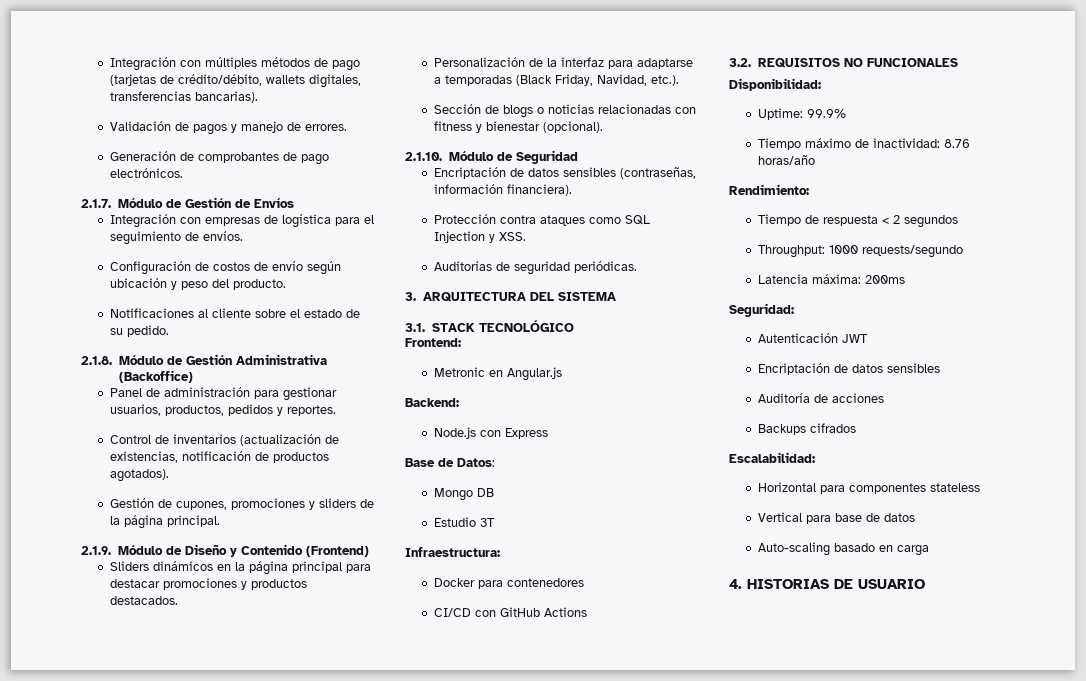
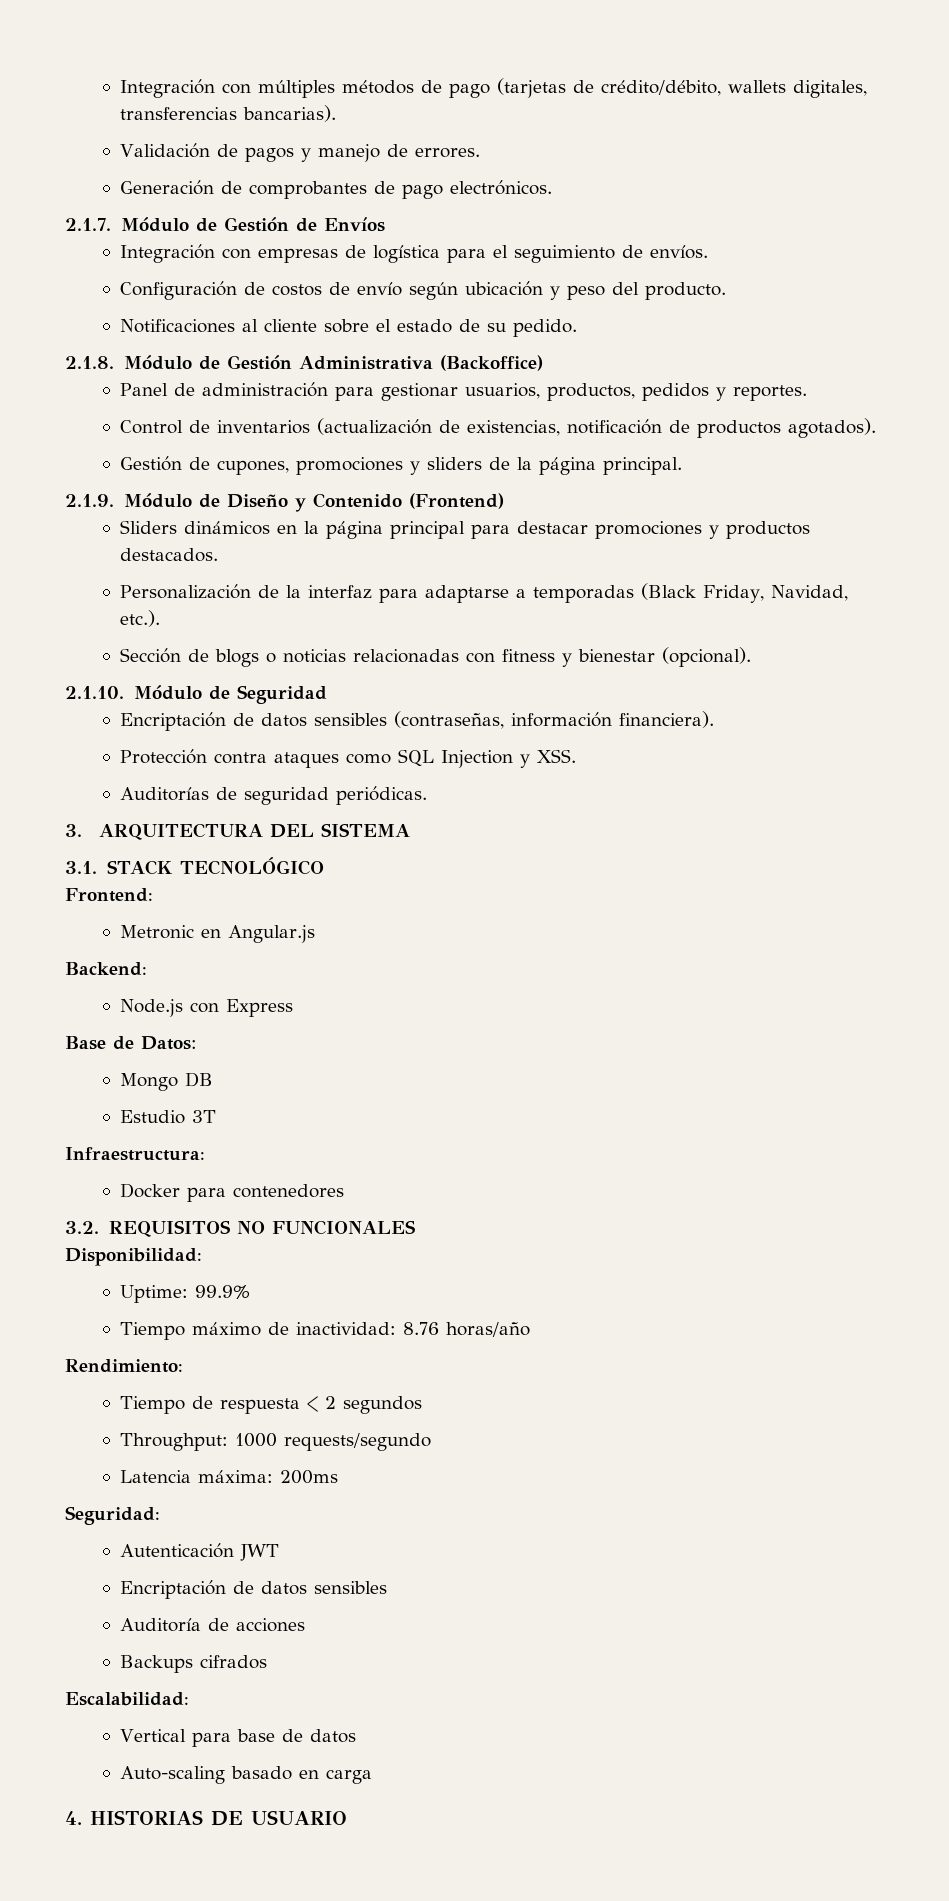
[433,607,587,617] // CI/CD con GitHub Actions -> (344, 1191) none
[757,482,980,494] // Horizontal para componentes stateless -> (189, 1699) none

